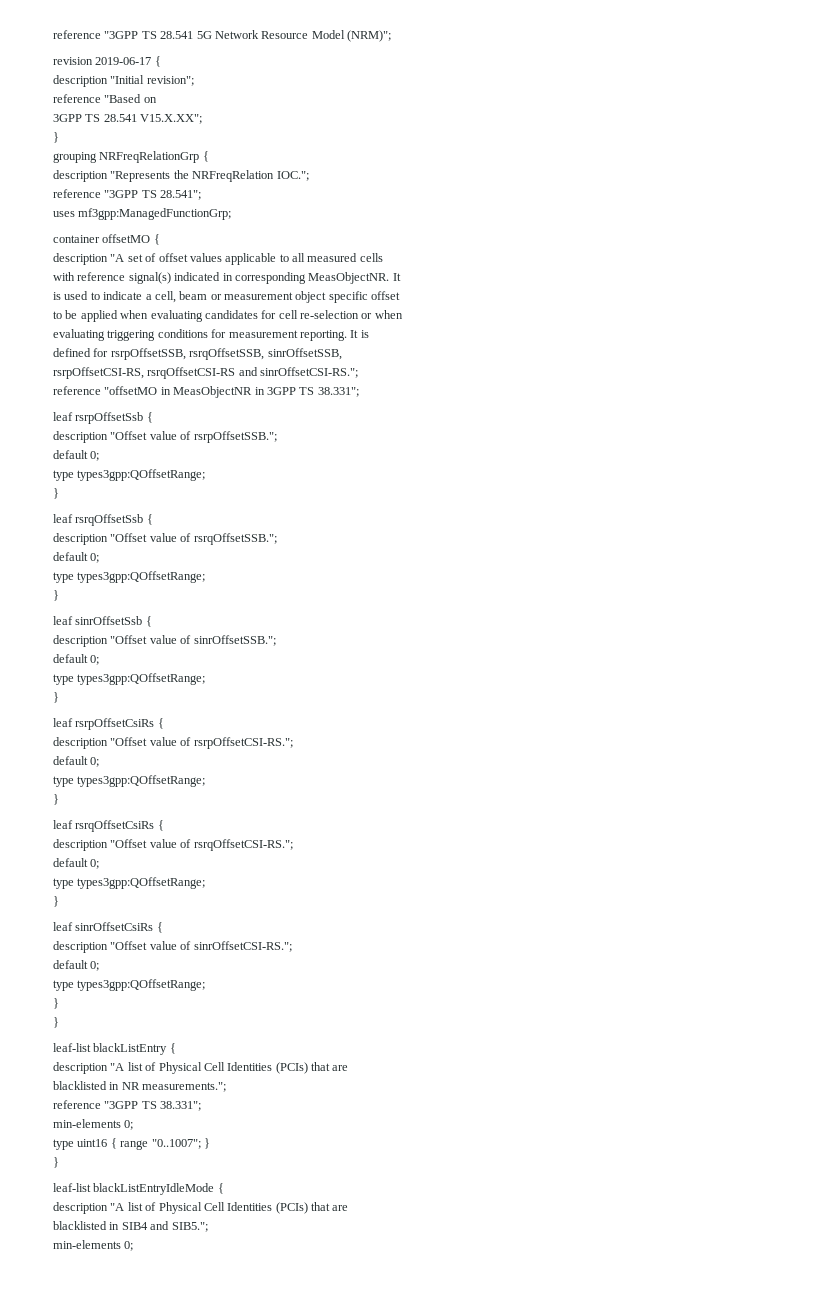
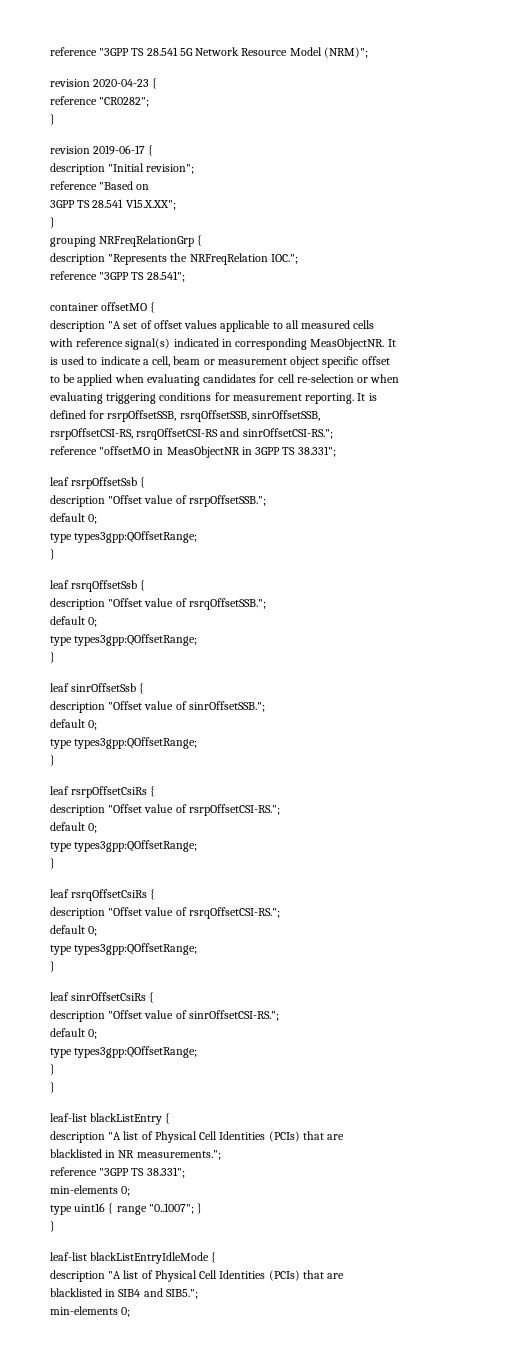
(391, 36) none -> [50,78,158,89] [50,96,150,107] [50,114,55,125] // revision 2020-04-23 { // reference "CR0282"; // }
[53,208,232,220] // uses mf3gpp:ManagedFunctionGrp; -> (185, 276) none

